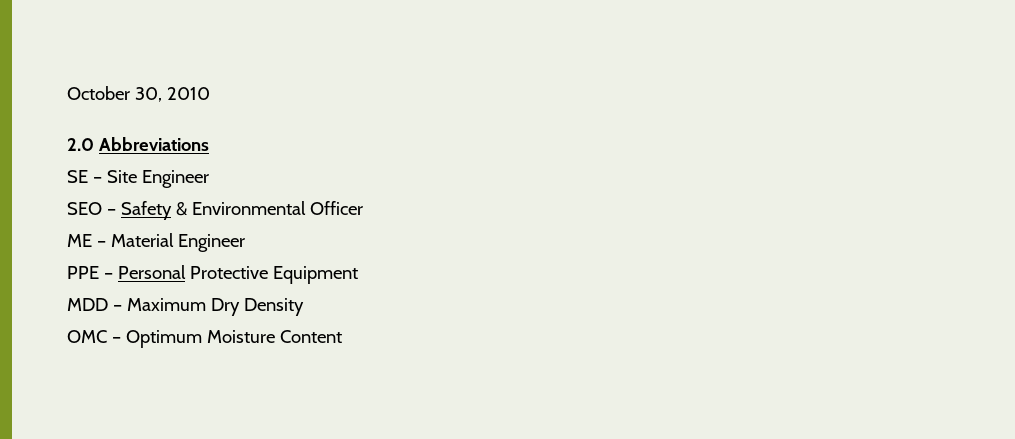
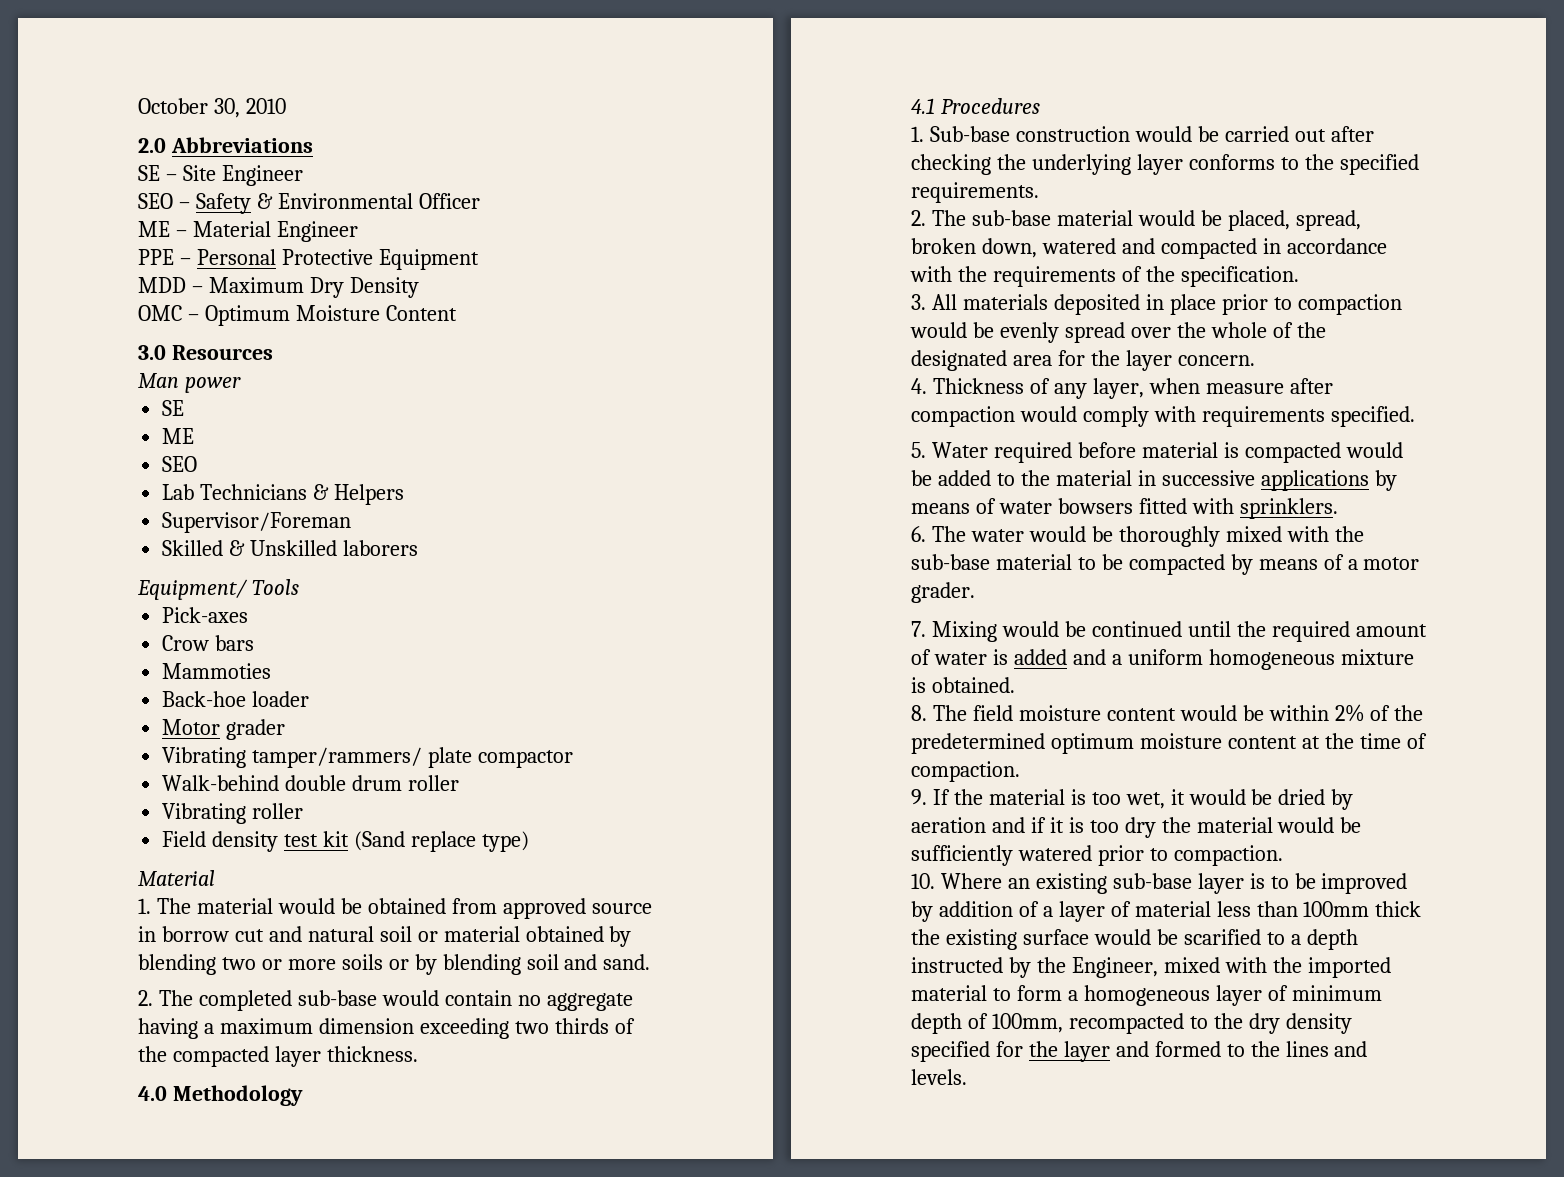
(342, 336) none -> [138,345,273,360] [138,373,241,393] [162,400,185,416] [162,428,195,444] [162,456,198,472] [162,484,405,505] [162,512,352,533] [162,540,419,556] [137,579,299,600] [162,607,249,623] [162,635,255,651] [162,663,272,679] [162,691,310,707] [162,719,286,740] [162,747,574,768] [162,775,460,791] [162,803,304,824] [162,831,529,852] [138,870,215,886] [138,898,652,919] [138,926,632,947] [138,954,651,975] [138,990,633,1011] [138,1018,635,1039] [138,1046,418,1067] [138,1085,303,1106] [911,98,1040,114] [911,126,1374,142] [911,154,1419,175] [911,182,1039,203] [911,210,1361,231] [911,238,1387,259] [910,266,1299,287] [911,294,1402,315] [910,322,1326,343] [911,350,1255,371] [911,378,1333,399] [911,406,1415,427] [911,442,1403,463] [911,470,1397,491] [911,498,1338,519] [911,526,1364,547] [911,554,1420,575] [911,582,975,603] [911,621,1427,642] [911,649,1414,670] [911,677,1015,693] [911,704,1424,722] [911,733,1427,754] [911,761,1020,782] [911,789,1354,810] [911,817,1362,838] [911,845,1283,866] [911,873,1408,894] [911,901,1422,922] [911,929,1358,950] [911,957,1391,978] [911,985,1382,1006] [911,1013,1352,1034] [911,1041,1368,1062] [911,1069,967,1085] // 3.0 Resources // Man power // SE // ME // SEO // Lab Technicians & Helpers // Supervisor/Foreman // Skilled & Unskilled laborers // Equipment/ Tools // Pick-axes // Crow bars // Mammoties // Back-hoe loader // Motor grader // Vibrating tamper/rammers/ plate compactor // Walk-behind double drum roller // Vibrating roller // Field density test kit (Sand replace type) // Material // 1. The material would be obtained from approved source in borrow cut and natural soil or material obtained by blending two or more soils or by blending soil and sand. // 2. The completed sub-base would contain no aggregate having a maximum dimension exceeding two thirds of the compacted layer thickness. // 4.0 Methodology // 4.1 Procedures // 1. Sub-base construction would be carried out after checking the underlying layer conforms to the specified requirements. // 2. The sub-base material would be placed, spread, broken down, watered and compacted in accordance with the requirements of the specification. // 3. All materials deposited in place prior to compaction would be evenly spread over the whole of the designated area for the layer concern. // 4. Thickness of any layer, when measure after compaction would comply with requirements specified. // 5. Water required before material is compacted would be added to the material in successive applications by means of water bowsers fitted with sprinklers. // 6. The water would be thoroughly mixed with the sub-base material to be compacted by means of a motor grader. // 7. Mixing would be continued until the required amount of water is added and a uniform homogeneous mixture is obtained. // 8. The field moisture content would be within 2% of the predetermined optimum moisture content at the time of compaction. // 9. If the material is too wet, it would be dried by aeration and if it is too dry the material would be sufficiently watered prior to compaction. // 10. Where an existing sub-base layer is to be improved by addition of a layer of material less than 100mm thick the existing surface would be scarified to a depth instructed by the Engineer, mixed with the imported material to form a homogeneous layer of minimum depth of 100mm, recompacted to the dry density specified for the layer and formed to the lines and levels.

